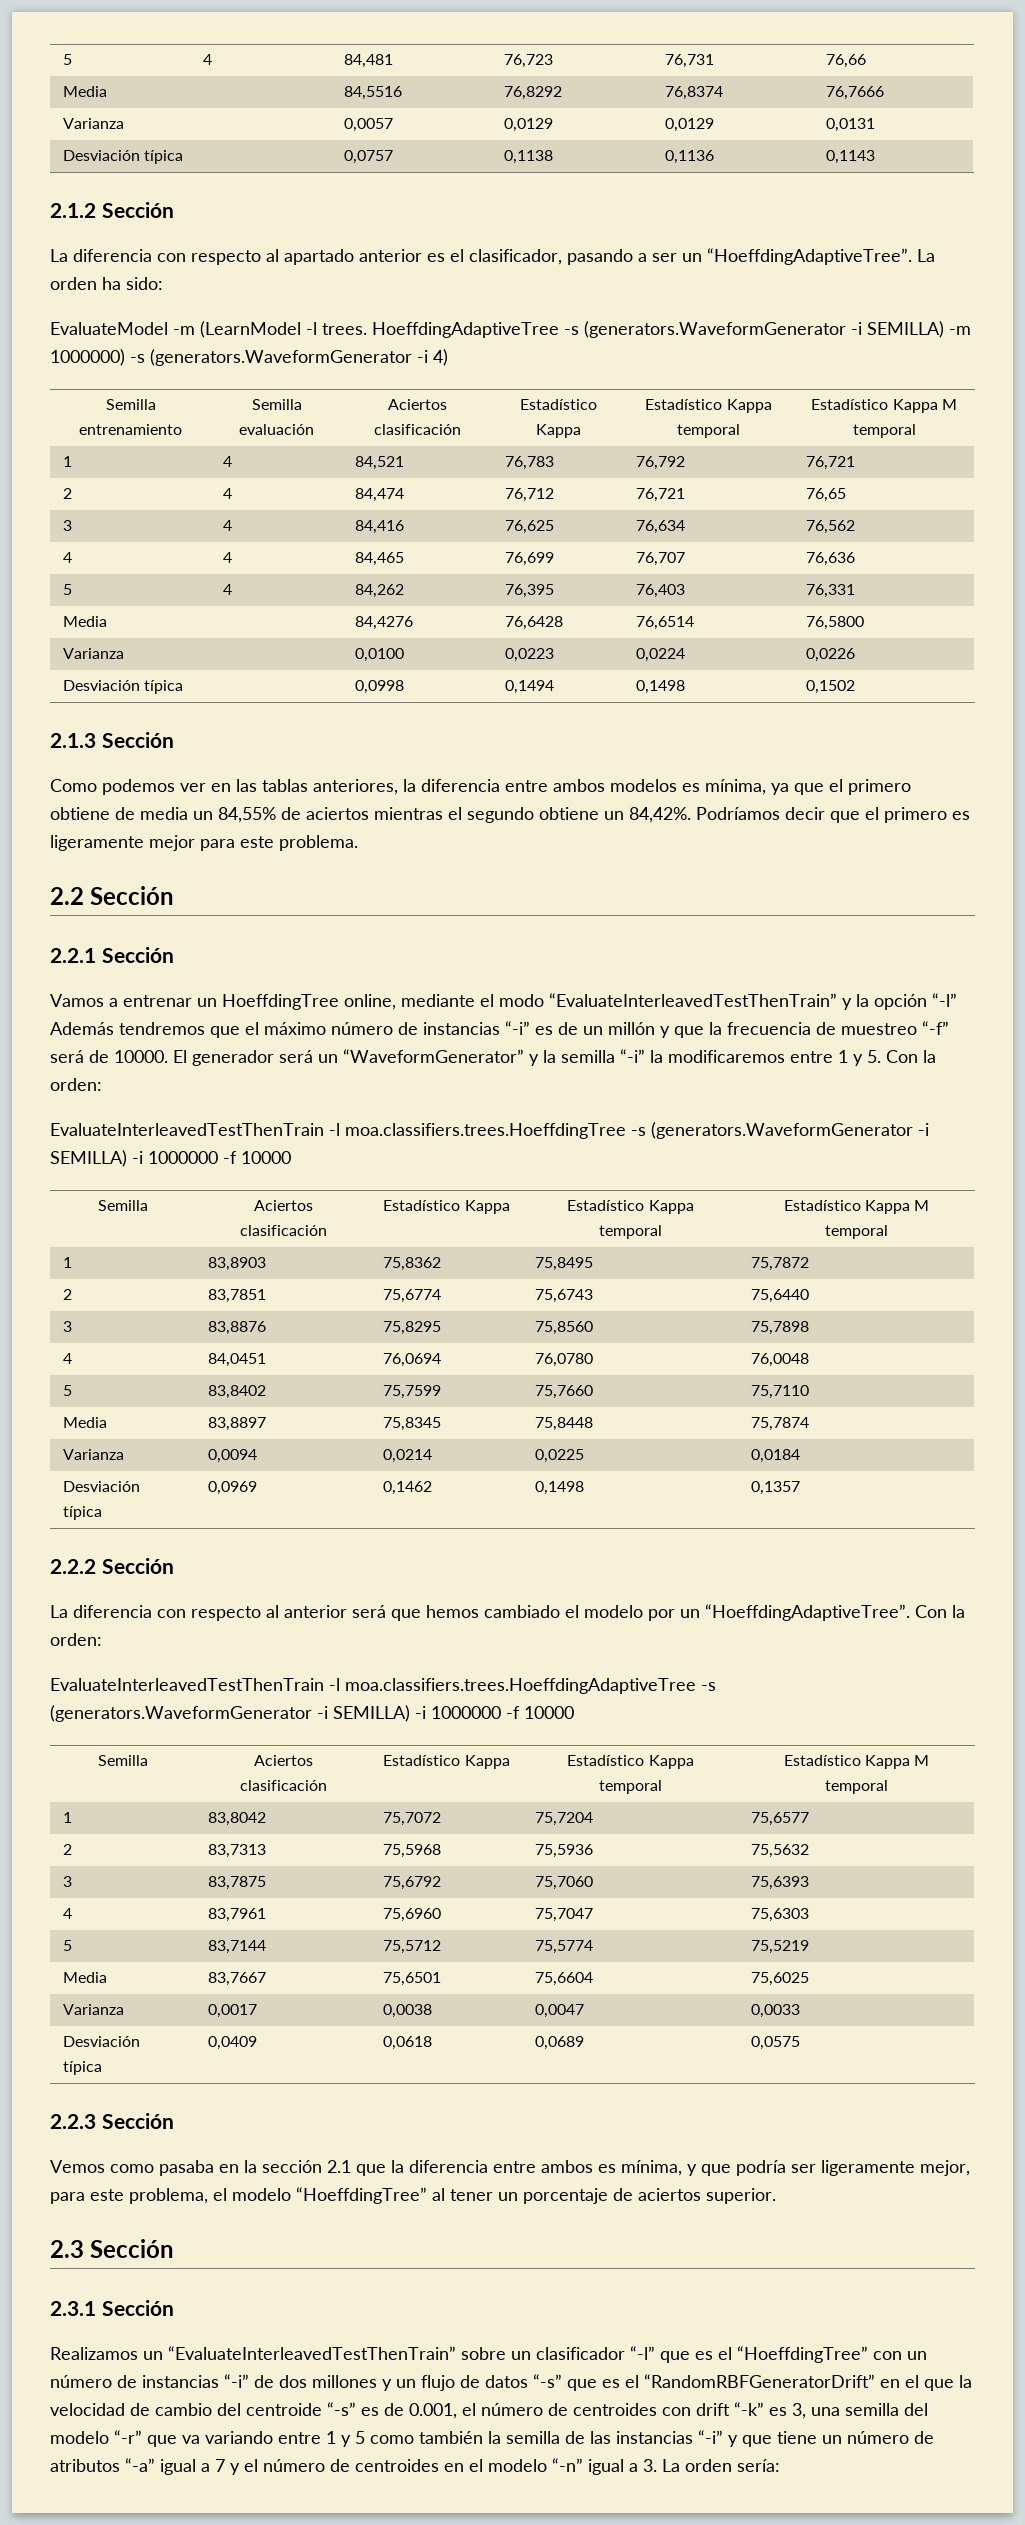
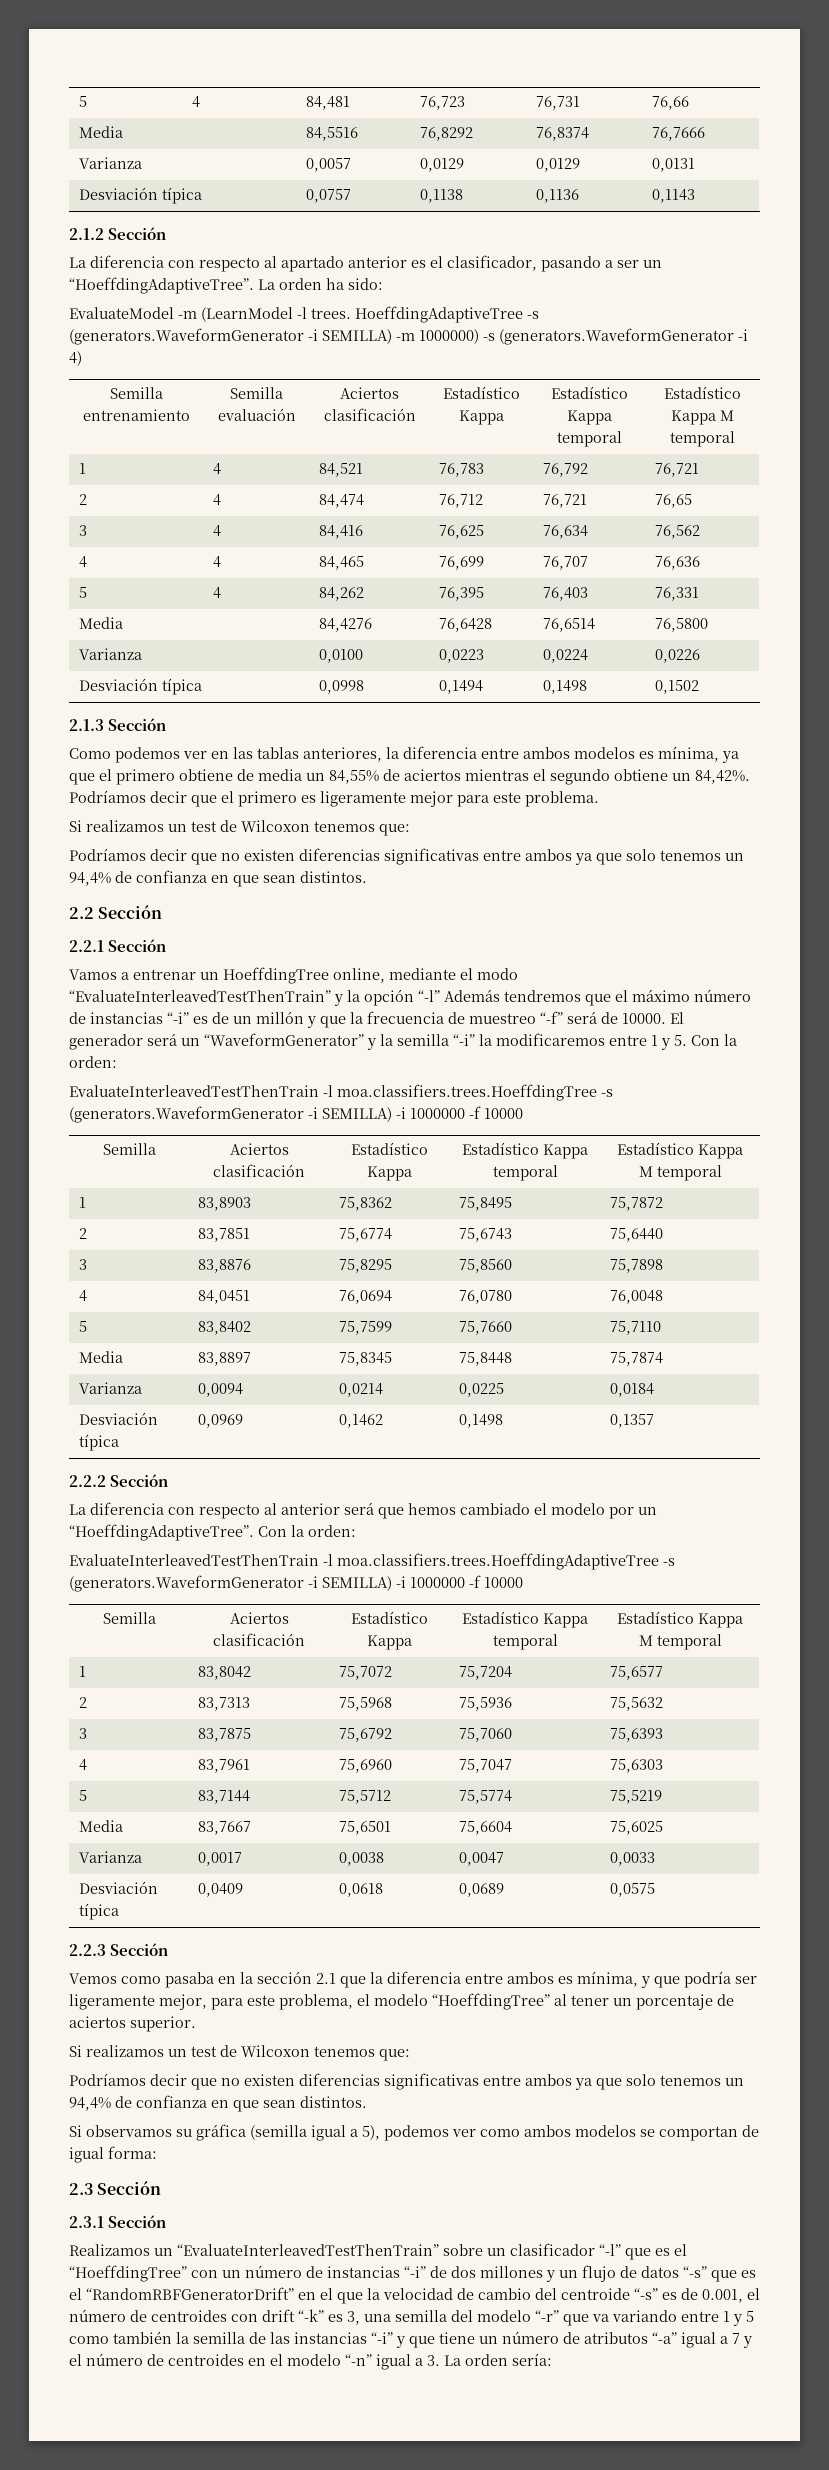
(358, 843) none -> [69,820,410,836] [69,848,744,865] [69,870,367,887] // Si realizamos un test de Wilcoxon tenemos que: // Podríamos decir que no existen diferencias significativas entre ambos ya que solo tenemos un 94,4% de confianza en que sean distintos.
(776, 2196) none -> [69,2045,410,2061] [69,2073,744,2090] [69,2095,367,2112] [69,2124,759,2141] [69,2146,157,2163] // Si realizamos un test de Wilcoxon tenemos que: // Podríamos decir que no existen diferencias significativas entre ambos ya que solo tenemos un 94,4% de confianza en que sean distintos. // Si observamos su gráfica (semilla igual a 5), podemos ver como ambos modelos se comportan de igual forma:

